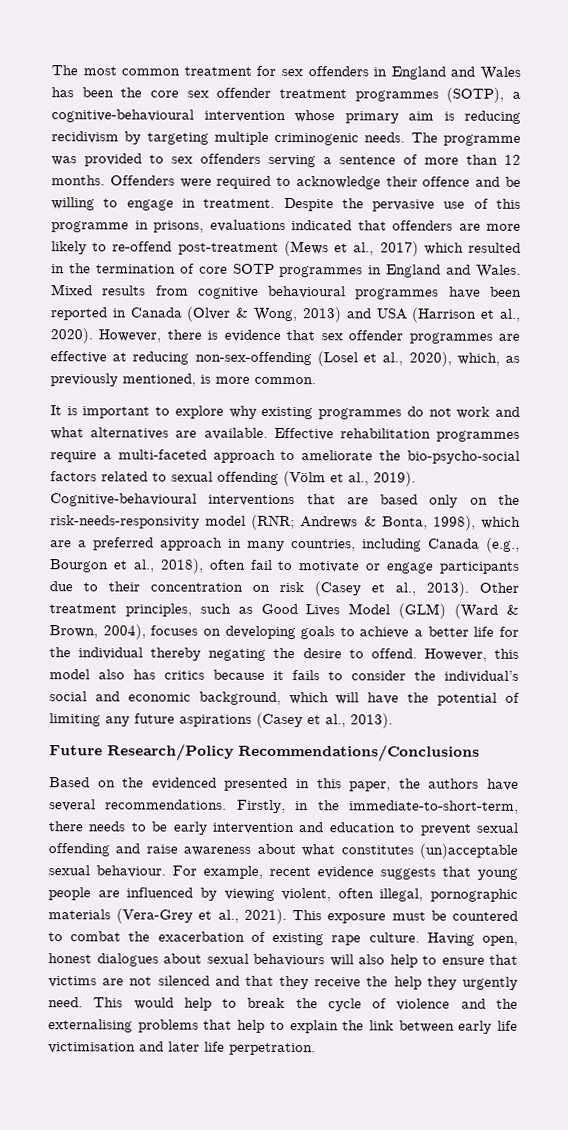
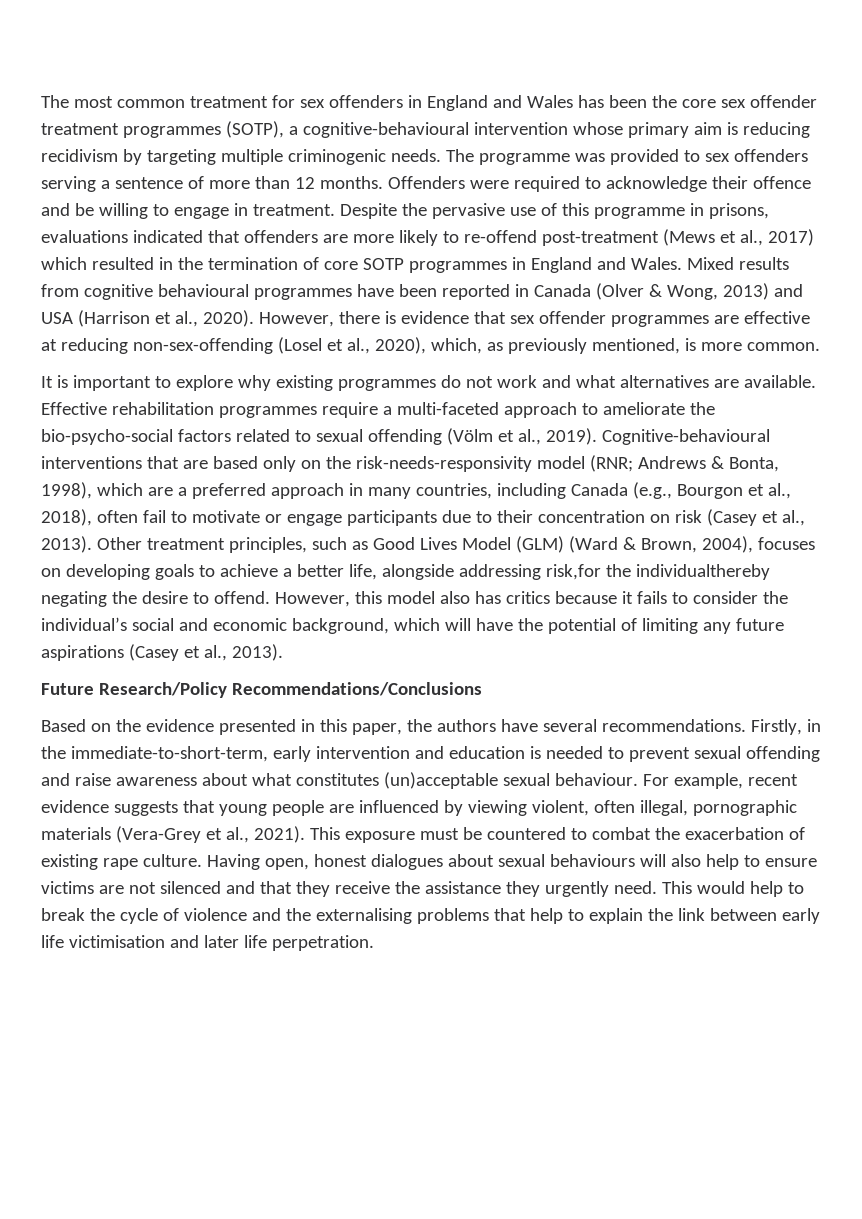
[473,626,519,637] [49,647,202,661] life for the individual thereby -> [348,564,770,580] life, alongside addressing risk,for the individualthereby
[151,777,217,790] evidenced -> [145,719,214,732] evidence
[48,821,169,832] there needs to be -> (268, 754) none
(396, 827) none -> [529,746,603,759] is needed
[489,954,518,965] that -> (817, 862) none
[393,976,422,990] help -> [424,881,501,894] assistance

